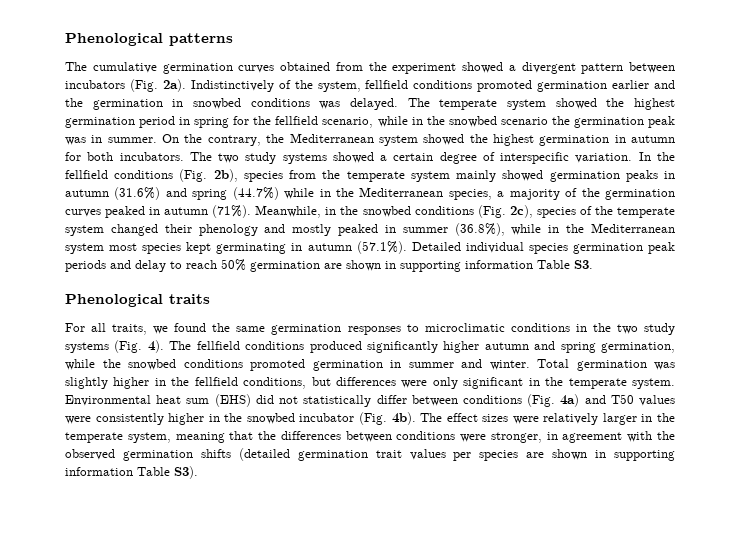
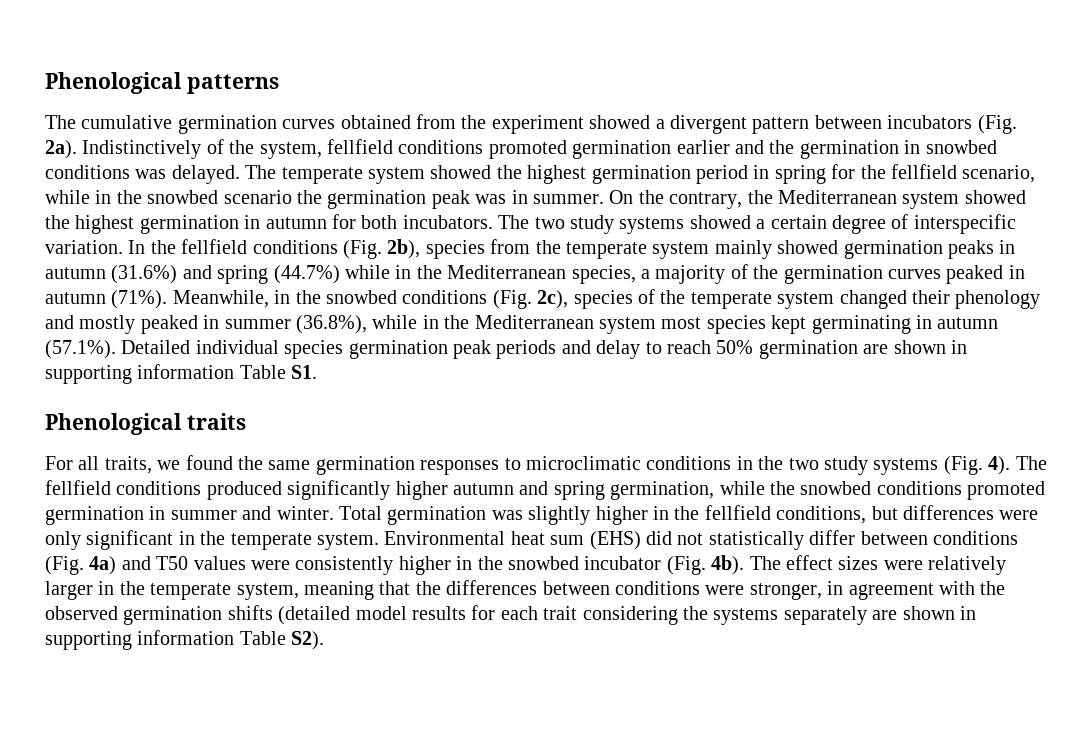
[574,260,593,269] S3. -> [291,365,318,379] S1.
[297,449,675,461] [65,466,198,479] germination trait values per species are shown in supporting information Table S3). -> [355,605,976,625] [45,630,325,650] model results for each trait considering the systems separately are shown in supporting information Table S2).

